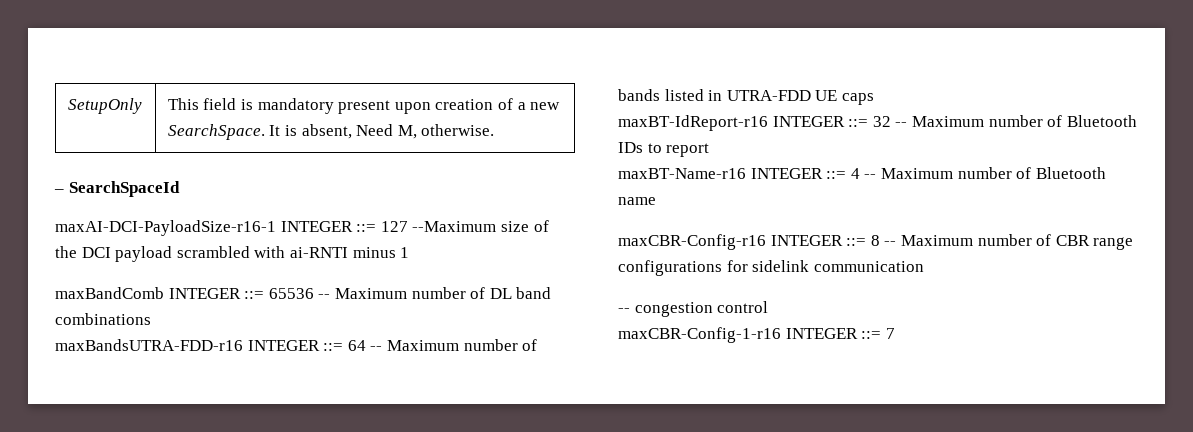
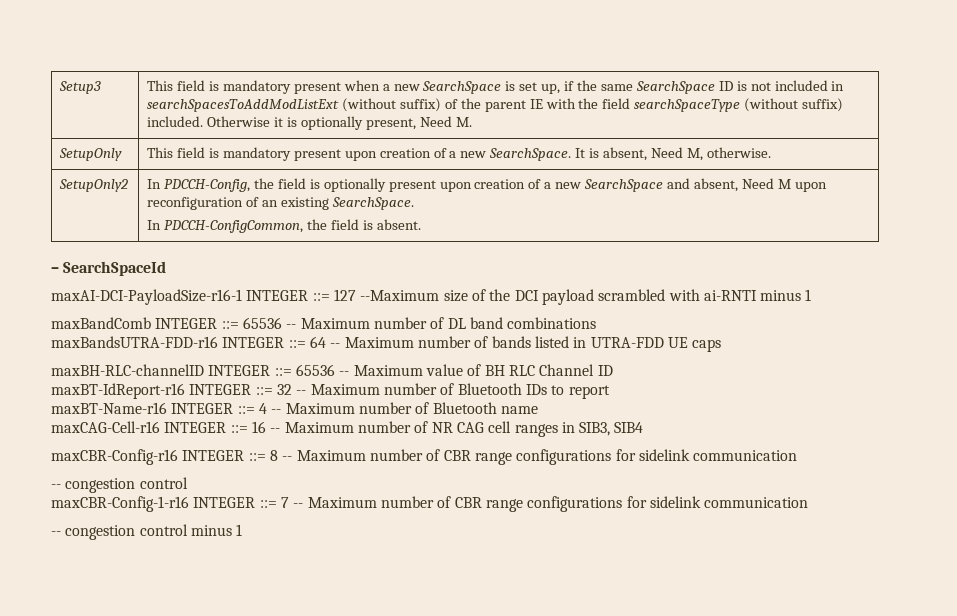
(67, 106) none -> [59,81,102,94] [147,80,845,94] [147,98,844,112] [147,116,472,130] Setup3 | This field is mandatory present when a new SearchSpace is set up, if the same SearchSpace ID is not included in searchSpacesToAddModListExt (without suffix) of the parent IE with the field searchSpaceType (without suffix) included. Otherwise it is optionally present, Need M. //
(495, 130) none -> [59,179,129,192] [147,178,827,192] [147,197,414,210] [147,219,421,233] // SetupOnly2 | In PDCCH-Config, the field is optionally present upon creation of a new SearchSpace and absent, Need M upon reconfiguration of an existing SearchSpace. // In PDCCH-ConfigCommon, the field is absent.
(874, 99) none -> [51,364,613,376] // maxBH-RLC-channelID INTEGER ::= 65536 -- Maximum value of BH RLC Channel ID
(656, 201) none -> [51,421,644,437] // maxCAG-Cell-r16 INTEGER ::= 16 -- Maximum number of NR CAG cell ranges in SIB3, SIB4
(895, 333) none -> [293,496,809,512] [51,524,243,540] -- Maximum number of CBR range configurations for sidelink communication // -- congestion control minus 1

